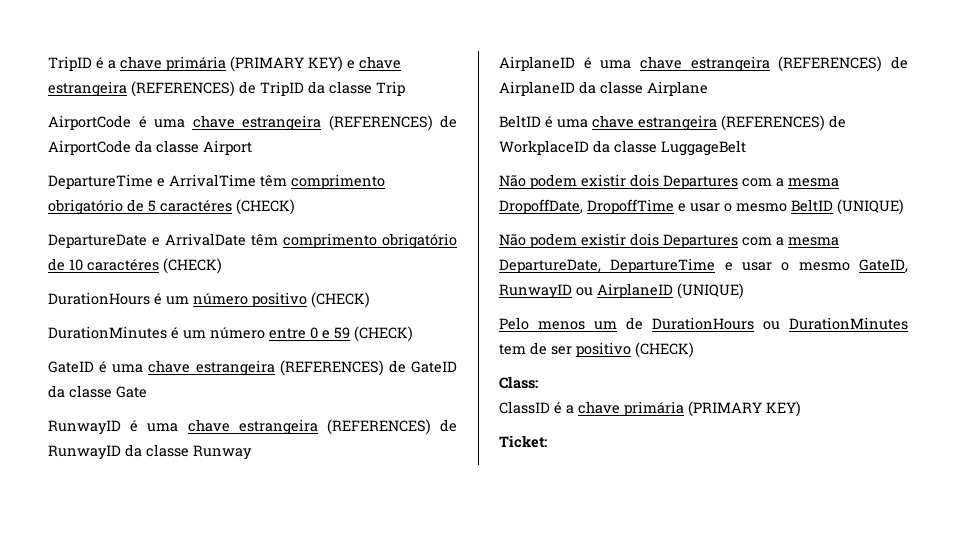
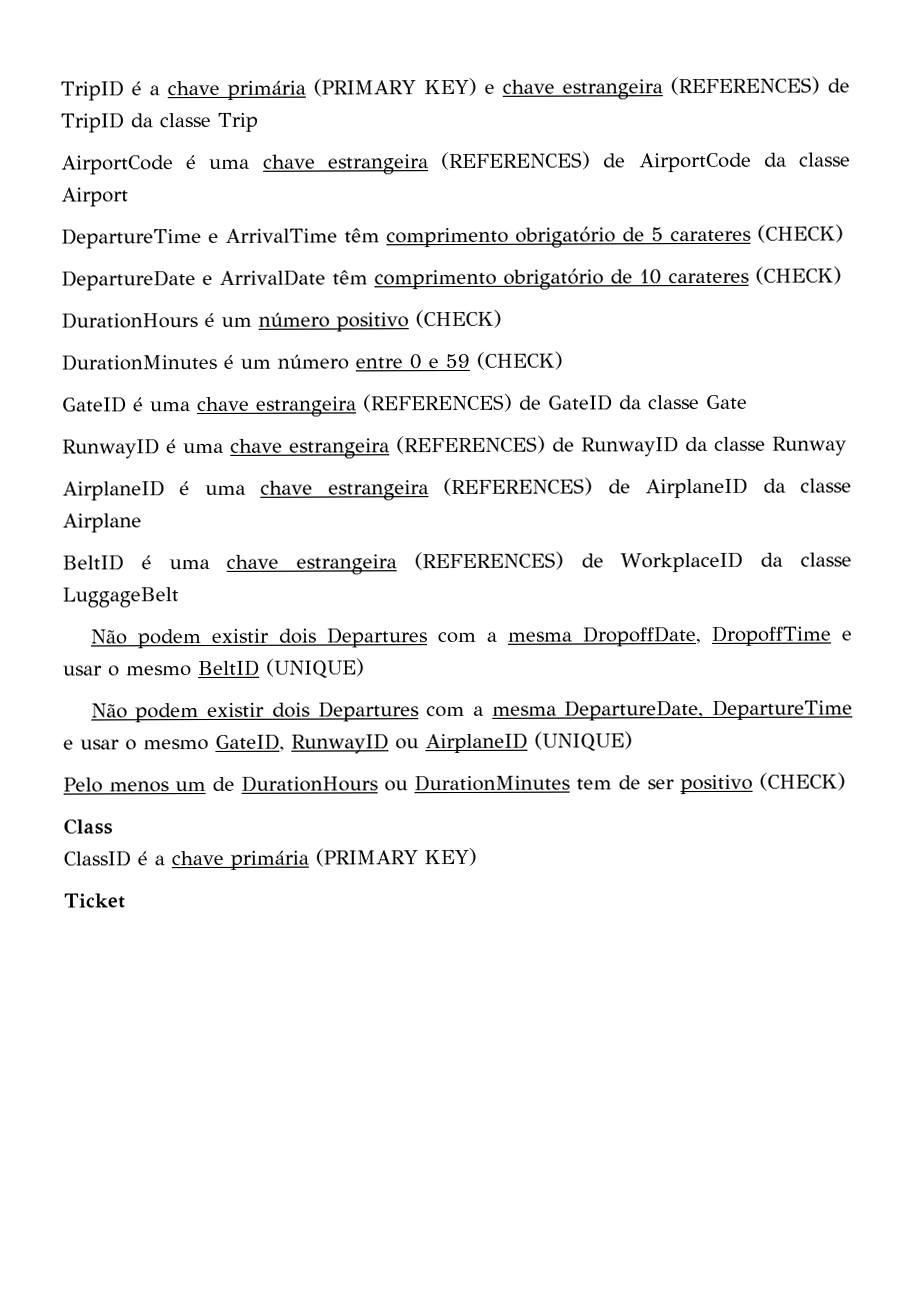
[160,200,232,212] caractéres -> [670,229,751,242] carateres
[87,259,159,271] caractéres -> [668,271,749,284] carateres
[499,376,538,389] Class: -> [63,818,113,835] Class
[499,435,547,448] Ticket: -> [63,893,126,909] Ticket

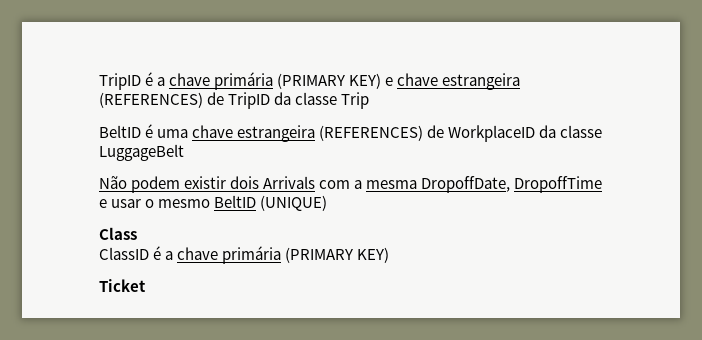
[61,151,851,175] [61,187,129,207] [61,224,844,249] [61,266,842,291] [61,309,502,332] [61,351,563,371] [61,393,748,417] [62,435,847,459] [62,477,852,501] [62,513,142,533] // AirportCode é uma chave estrangeira (REFERENCES) de AirportCode da classe Airport // DepartureTime e ArrivalTime têm comprimento obrigatório de 5 carateres (CHECK) // DepartureDate e ArrivalDate têm comprimento obrigatório de 10 carateres (CHECK) // DurationHours é um número positivo (CHECK) // DurationMinutes é um número entre 0 e 59 (CHECK) // GateID é uma chave estrangeira (REFERENCES) de GateID da classe Gate // RunwayID é uma chave estrangeira (REFERENCES) de RunwayID da classe Runway // AirplaneID é uma chave estrangeira (REFERENCES) de AirplaneID da classe Airplane -> (370, 100) none
[325,627,428,648] Departures -> [263,176,316,189] Arrivals
[90,699,853,723] [63,731,633,754] [63,772,846,795] // Não podem existir dois Departures com a mesma DepartureDate, DepartureTime e usar o mesmo GateID, RunwayID ou AirplaneID (UNIQUE) // Pelo menos um de DurationHours ou DurationMinutes tem de ser positivo (CHECK) -> (328, 203) none

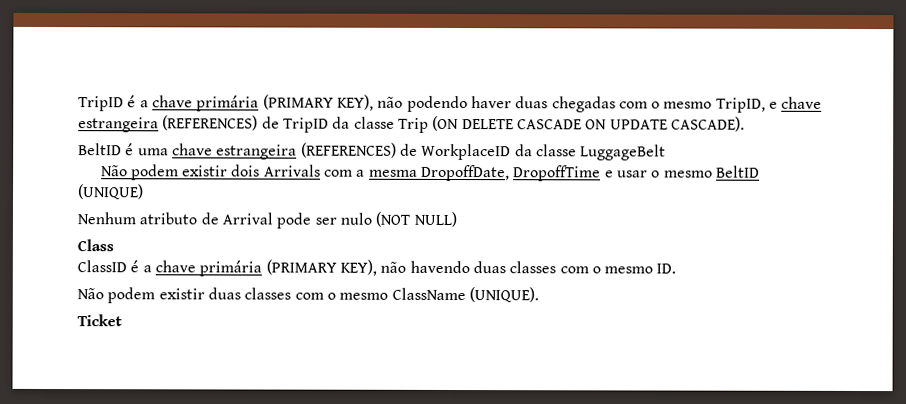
[349,73,382,89] KEY) -> [336,94,766,113] KEY), não podendo haver duas chegadas com o mesmo TripID,
(370, 100) none -> [432,115,745,132] (ON DELETE CASCADE ON UPDATE CASCADE).
(328, 203) none -> [77,211,457,229] // Nenhum atributo de Arrival pode ser nulo (NOT NULL)
[357,247,390,263] KEY) -> [339,259,677,276] [77,287,539,304] KEY), não havendo duas classes com o mesmo ID. // Não podem existir duas classes com o mesmo ClassName (UNIQUE).

